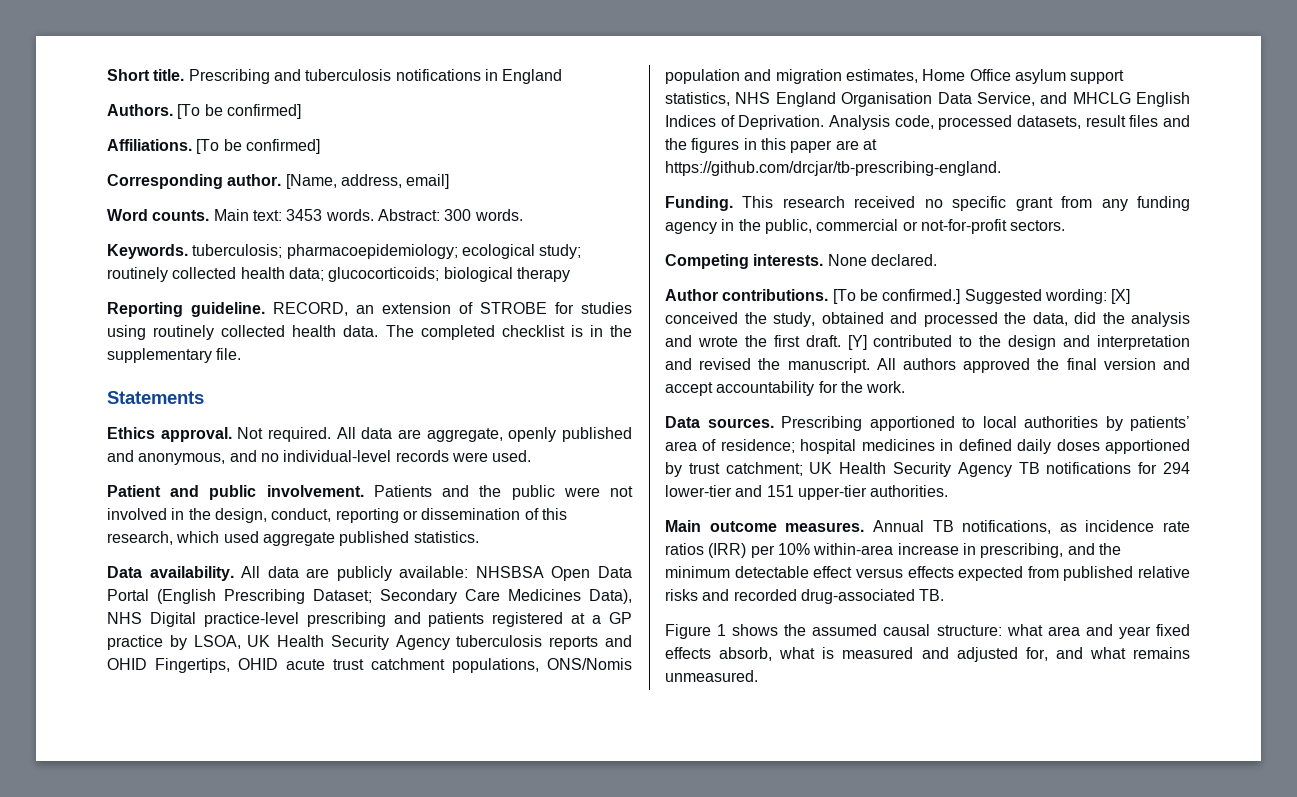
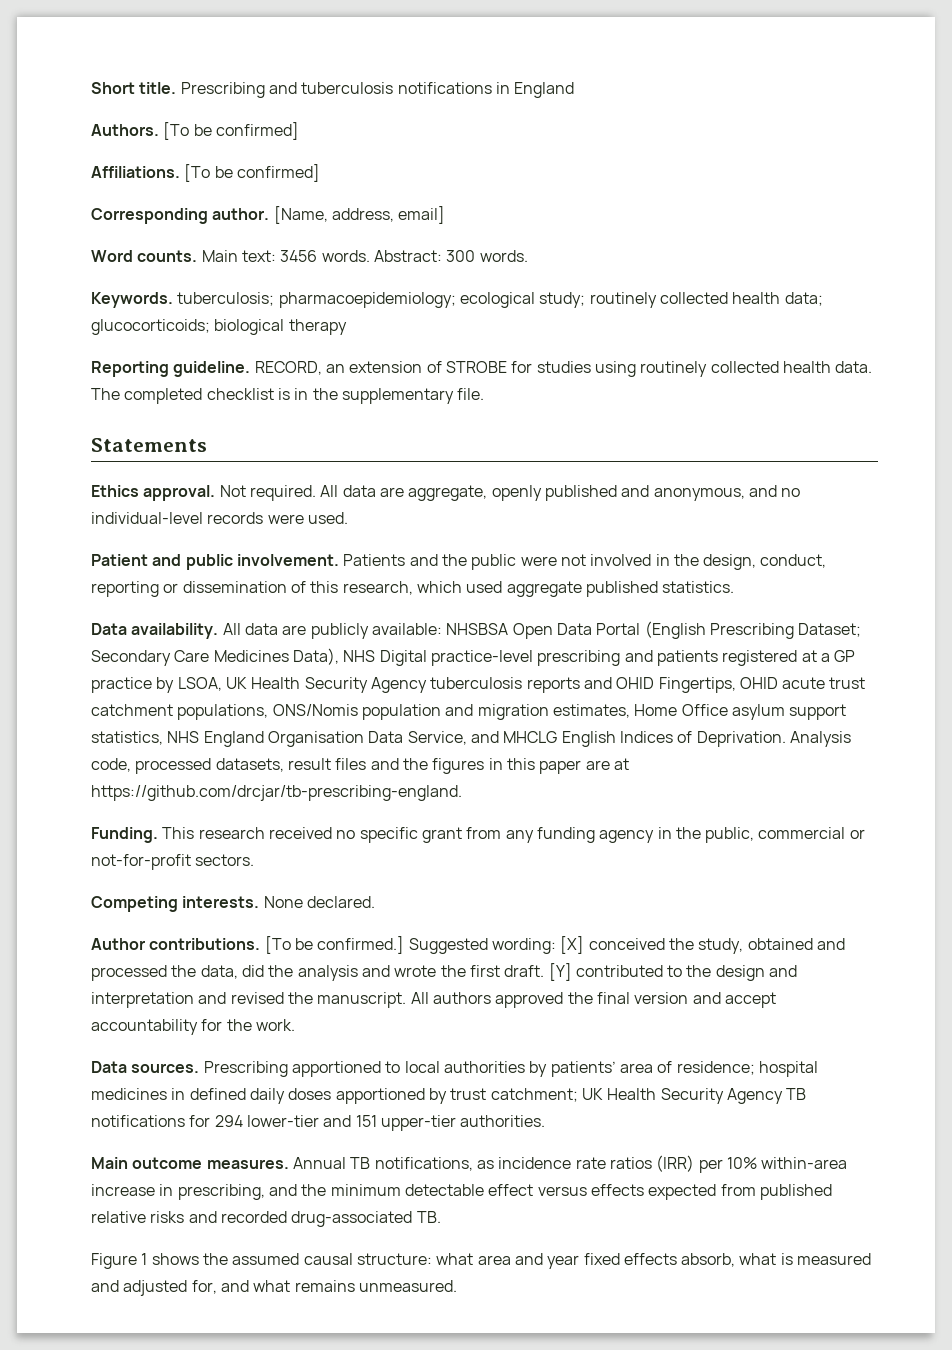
[286,209,323,221] 3453 -> [280,250,318,262] 3456

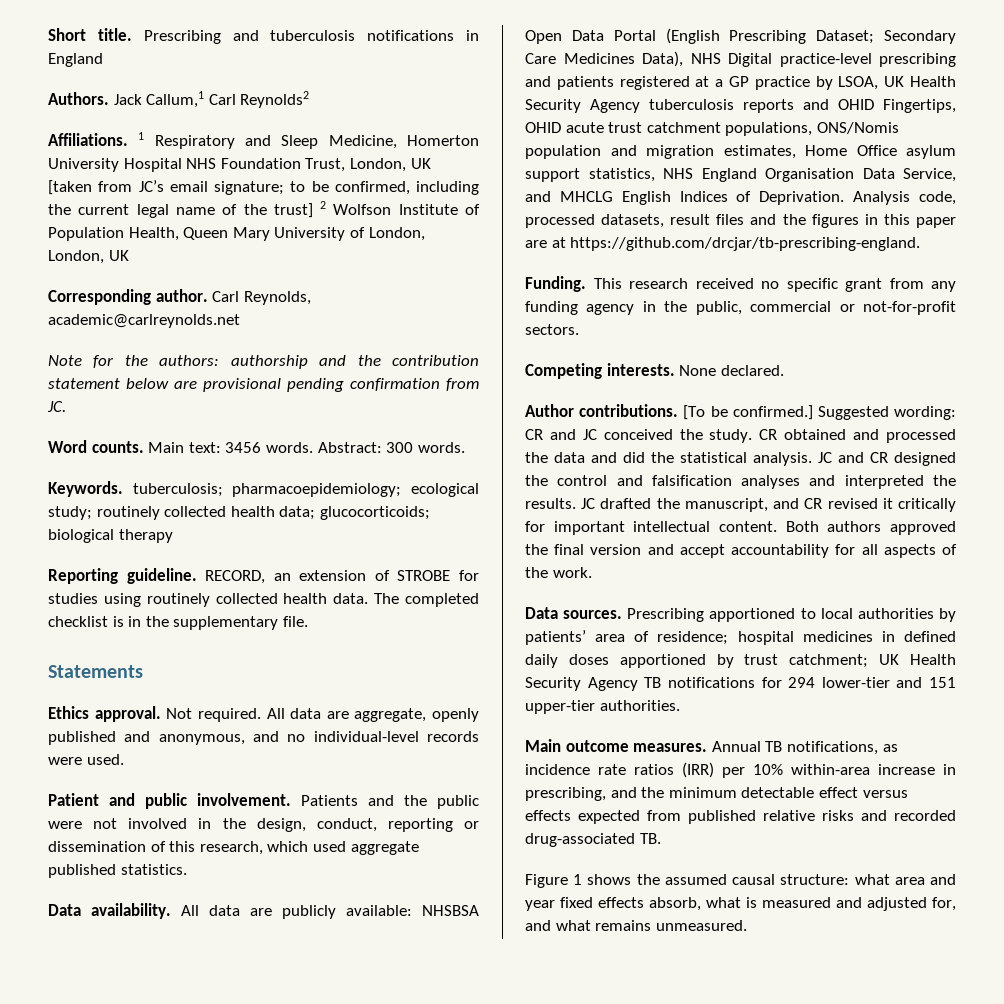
[163,122,299,140] [91,164,320,182] [91,206,446,224] [To be confirmed] // Affiliations. [To be confirmed] // Corresponding author. [Name, address, email] -> [113,91,310,108] [48,132,479,149] [48,158,431,172] [48,180,479,195] [48,201,480,218] [48,227,425,241] [48,250,129,264] [48,289,311,305] [48,314,240,328] [48,355,479,369] [48,378,479,392] [47,401,66,412] Jack Callum,1 Carl Reynolds2 // Affiliations. 1 Respiratory and Sleep Medicine, Homerton University Hospital NHS Foundation Trust, London, UK [taken from JC’s email signature; to be confirmed, including the current legal name of the trust] 2 Wolfson Institute of Population Health, Queen Mary University of London, London, UK // Corresponding author. Carl Reynolds, academic@carlreynolds.net // Note for the authors: authorship and the contribution statement below are provisional pending confirmation from JC.
[560,936,845,954] [91,963,798,981] [91,992,429,1008] [X] conceived the study, obtained and processed the data, did the analysis and wrote the first draft. [Y] contributed to the design and interpretation and revised the manuscript. All -> [525,429,956,443] [525,452,956,466] [525,475,956,489] [525,498,956,512] [525,521,819,535] CR and JC conceived the study. CR obtained and processed the data and did the statistical analysis. JC and CR designed the control and falsification analyses and interpreted the results. JC drafted the manuscript, and CR revised it critically for important intellectual content. Both
(223, 1025) none -> [861,544,957,558] all aspects of

